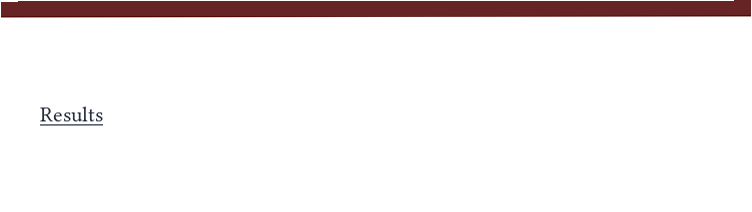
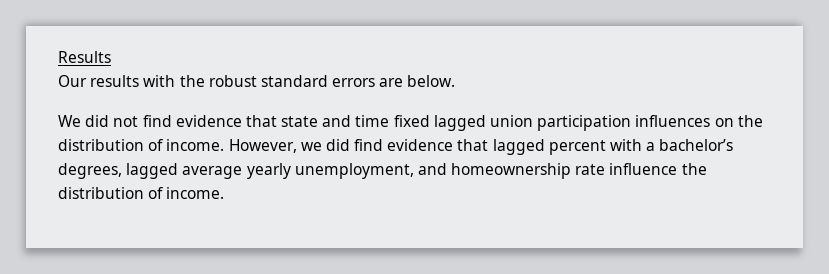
(104, 114) none -> [58,75,456,87] [58,115,763,131] [58,139,734,155] [58,163,707,179] [58,187,225,199] // Our results with the robust standard errors are below. // We did not find evidence that state and time fixed lagged union participation influences on the distribution of income. However, we did find evidence that lagged percent with a bachelor’s degrees, lagged average yearly unemployment, and homeownership rate influence the distribution of income.

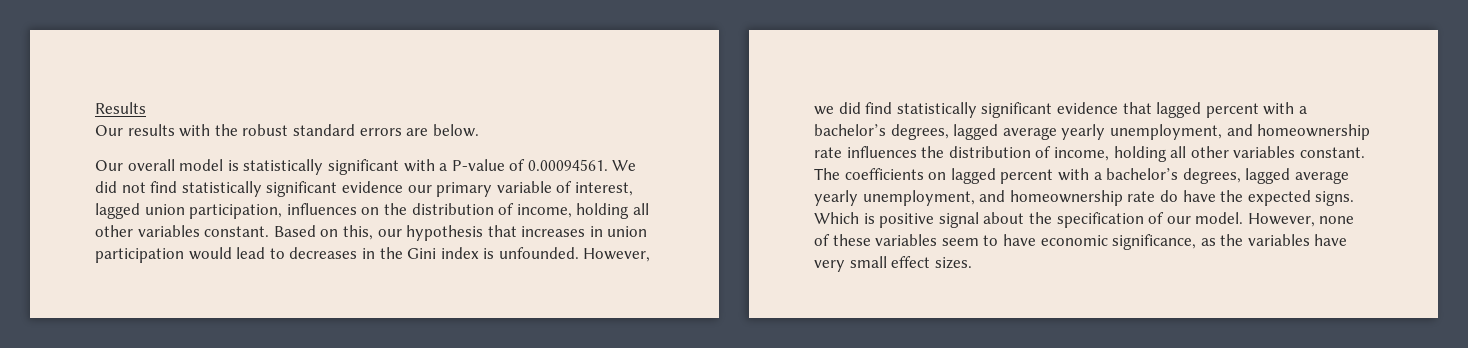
[58,115,430,127] We did not find evidence that state and time fixed -> [95,159,637,175] [95,181,633,197] Our overall model is statistically significant with a P-value of 0.00094561. We did not find statistically significant evidence our primary variable of interest,
[537,115,632,131] participation -> [189,204,283,219] participation,
[166,139,225,151] income. -> [516,203,649,219] [95,225,648,241] [95,247,579,263] income, holding all other variables constant. Based on this, our hypothesis that increases in union participation would lead to decreases in the Gini index is unfounded.
(384, 145) none -> [896,102,1053,118] statistically significant
[609,163,707,175] [58,187,225,199] influence the distribution of income. -> [846,146,1365,162] [814,168,1349,184] [814,190,1355,206] [814,212,1355,228] [814,234,1348,250] [814,256,972,272] influences the distribution of income, holding all other variables constant. The coefficients on lagged percent with a bachelor’s degrees, lagged average yearly unemployment, and homeownership rate do have the expected signs. Which is positive signal about the specification of our model. However, none of these variables seem to have economic significance, as the variables have very small effect sizes.

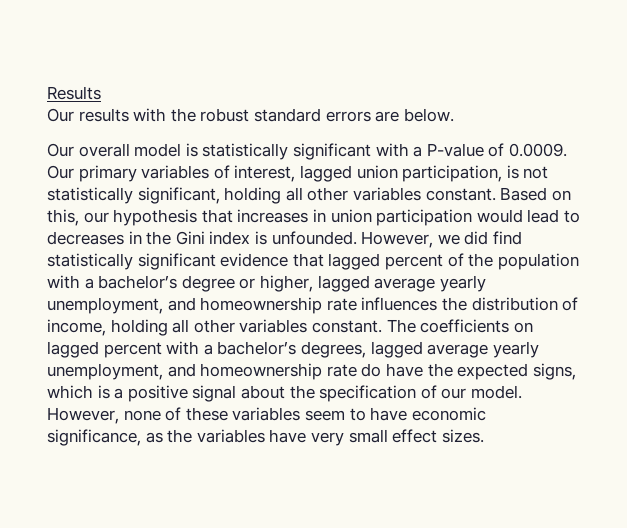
[527,159,637,171] [95,181,552,197] 0.00094561. We did not find statistically significant evidence our primary variable -> [508,143,567,157] [47,165,210,182] 0.0009. Our primary variables
[286,203,572,218] influences on the distribution of income, -> [506,165,549,179] [47,187,220,204] is not statistically significant,
[1263,102,1307,115] [814,124,949,140] with a bachelor’s degrees, -> [447,253,579,270] [47,275,313,292] of the population with a bachelor’s degree or higher,
[1315,191,1355,206] [814,212,875,224] signs. Which is -> [532,363,576,380] [47,385,124,399] signs, which is a

